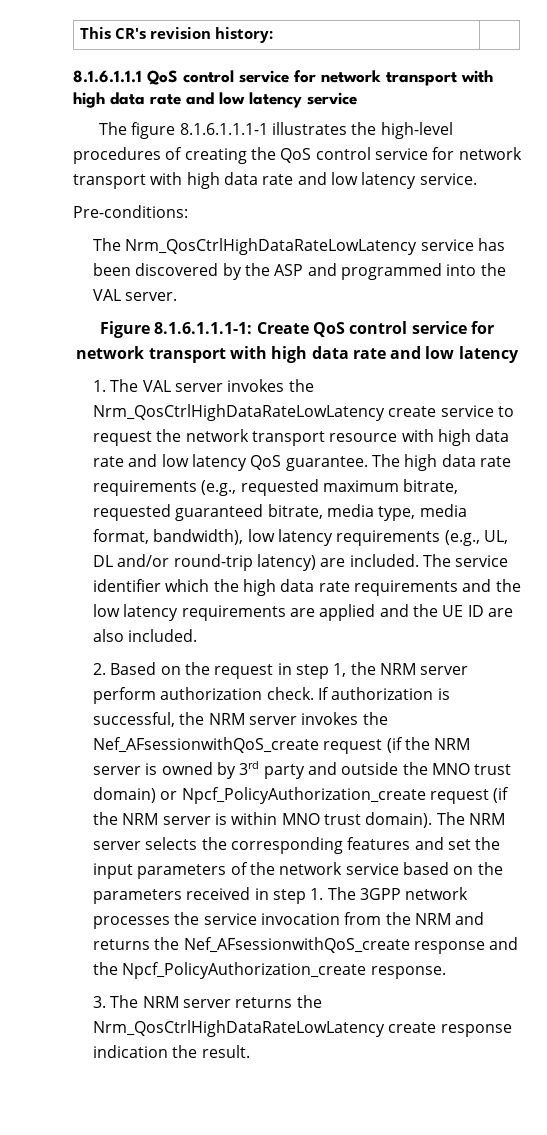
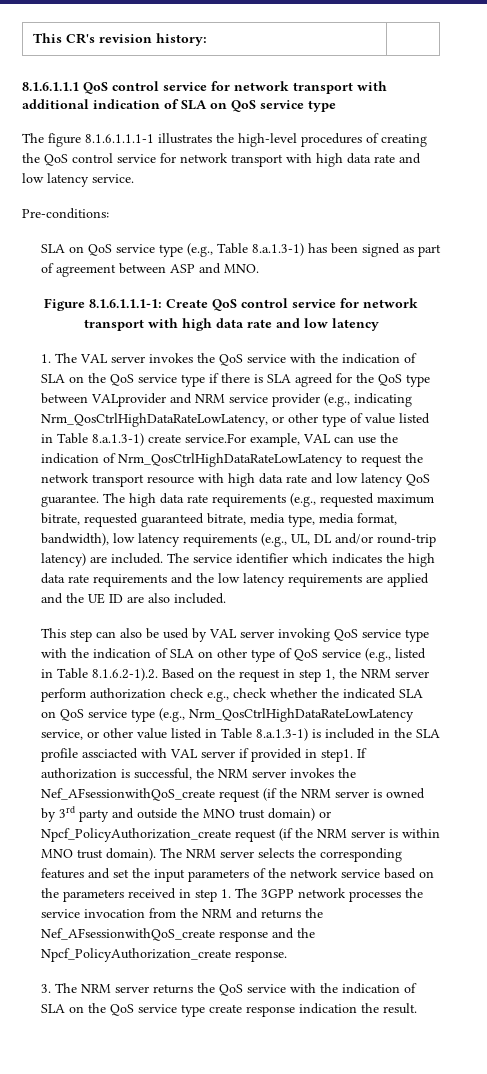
[73,92,357,108] high data rate and low latency service -> [22,99,336,112] additional indication of SLA on QoS service type
[93,238,506,255] [93,263,506,280] [93,289,178,301] The Nrm_QosCtrlHighDataRateLowLatency service has been discovered by the ASP and programmed into the VAL server. -> [40,243,441,257] [40,263,259,277] SLA on QoS service type (e.g., Table 8.a.1.3-1) has been signed as part of agreement between ASP and MNO.
[93,404,494,421] Nrm_QosCtrlHighDataRateLowLatency create service -> [218,353,417,366] [40,373,430,387] [40,393,412,407] [40,413,430,427] [40,433,398,447] [40,453,343,467] QoS service with the indication of SLA on the QoS service type if there is SLA agreed for the QoS type between VALprovider and NRM service provider (e.g., indicating Nrm_QosCtrlHighDataRateLowLatency, or other type of value listed in Table 8.a.1.3-1) create service.For example, VAL can use the indication of Nrm_QosCtrlHighDataRateLowLatency
(210, 585) none -> [331,553,382,564] indicates
[93,663,107,675] 2. -> [40,628,429,642] [40,648,426,662] [40,668,158,681] This step can also be used by VAL server invoking QoS service type with the indication of SLA on other type of QoS service (e.g., listed in Table 8.1.6.2-1).2.
[266,687,314,700] check. -> [169,688,423,702] [40,708,414,722] [40,728,440,741] [40,748,353,762] check e.g., check whether the indicated SLA on QoS service type (e.g., Nrm_QosCtrlHighDataRateLowLatency service, or other value listed in Table 8.a.1.3-1) is included in the SLA profile assciacted with VAL server if provided in step1.
[93,1020,386,1037] Nrm_QosCtrlHighDataRateLowLatency -> [218,983,417,996] [40,1003,205,1017] QoS service with the indication of SLA on the QoS service type

